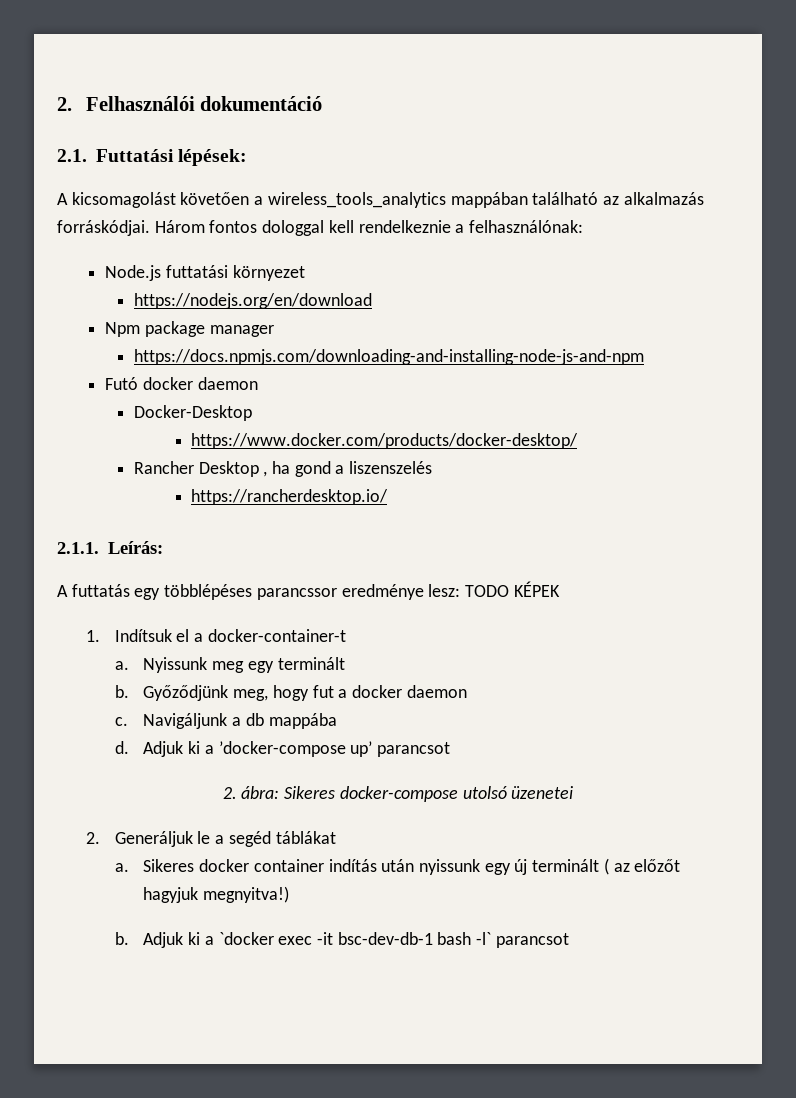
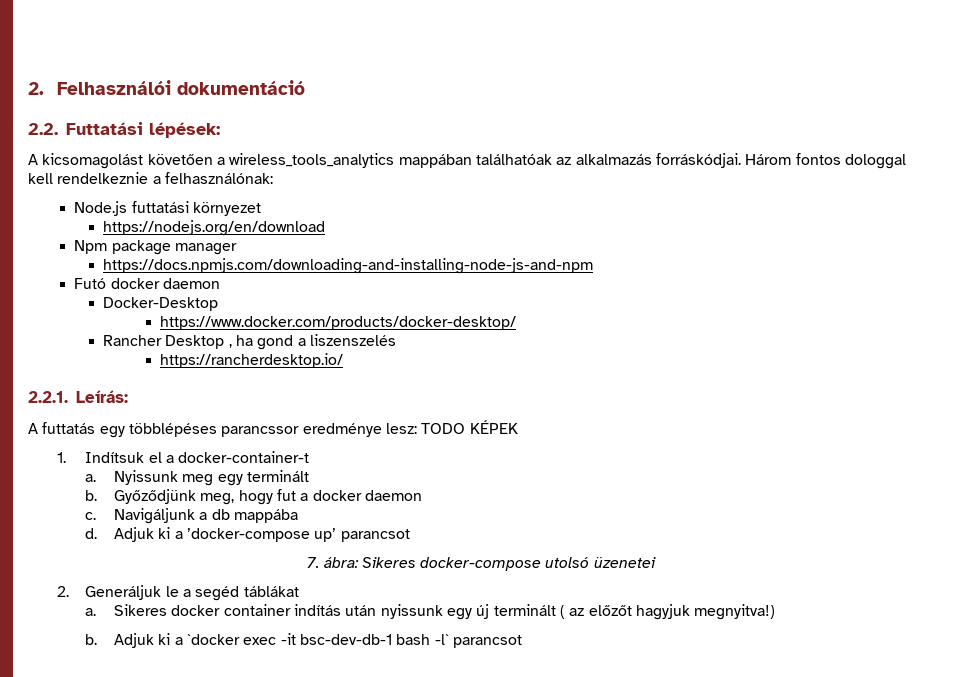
[57,149,87,162] 2.1. -> [28,123,58,135] 2.2.
[532,192,599,205] található -> [475,154,552,165] találhatóak
[57,542,99,554] 2.1.1. -> [28,391,68,403] 2.2.1.
[222,787,237,799] 2. -> [307,557,320,568] 7.

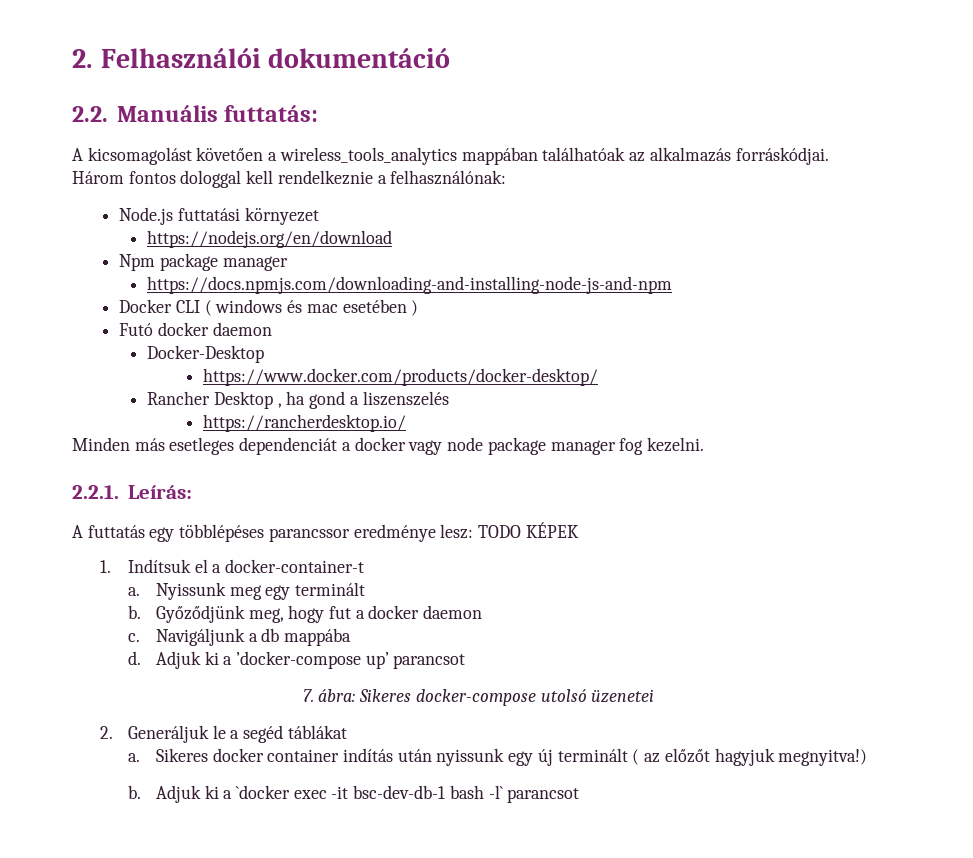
[66,122,220,138] Futtatási lépések: -> [116,105,319,122] Manuális futtatás:
(594, 266) none -> [119,299,419,316] // Docker CLI ( windows és mac esetében )
(344, 360) none -> [72,437,704,455] // Minden más esetleges dependenciát a docker vagy node package manager fog kezelni.

